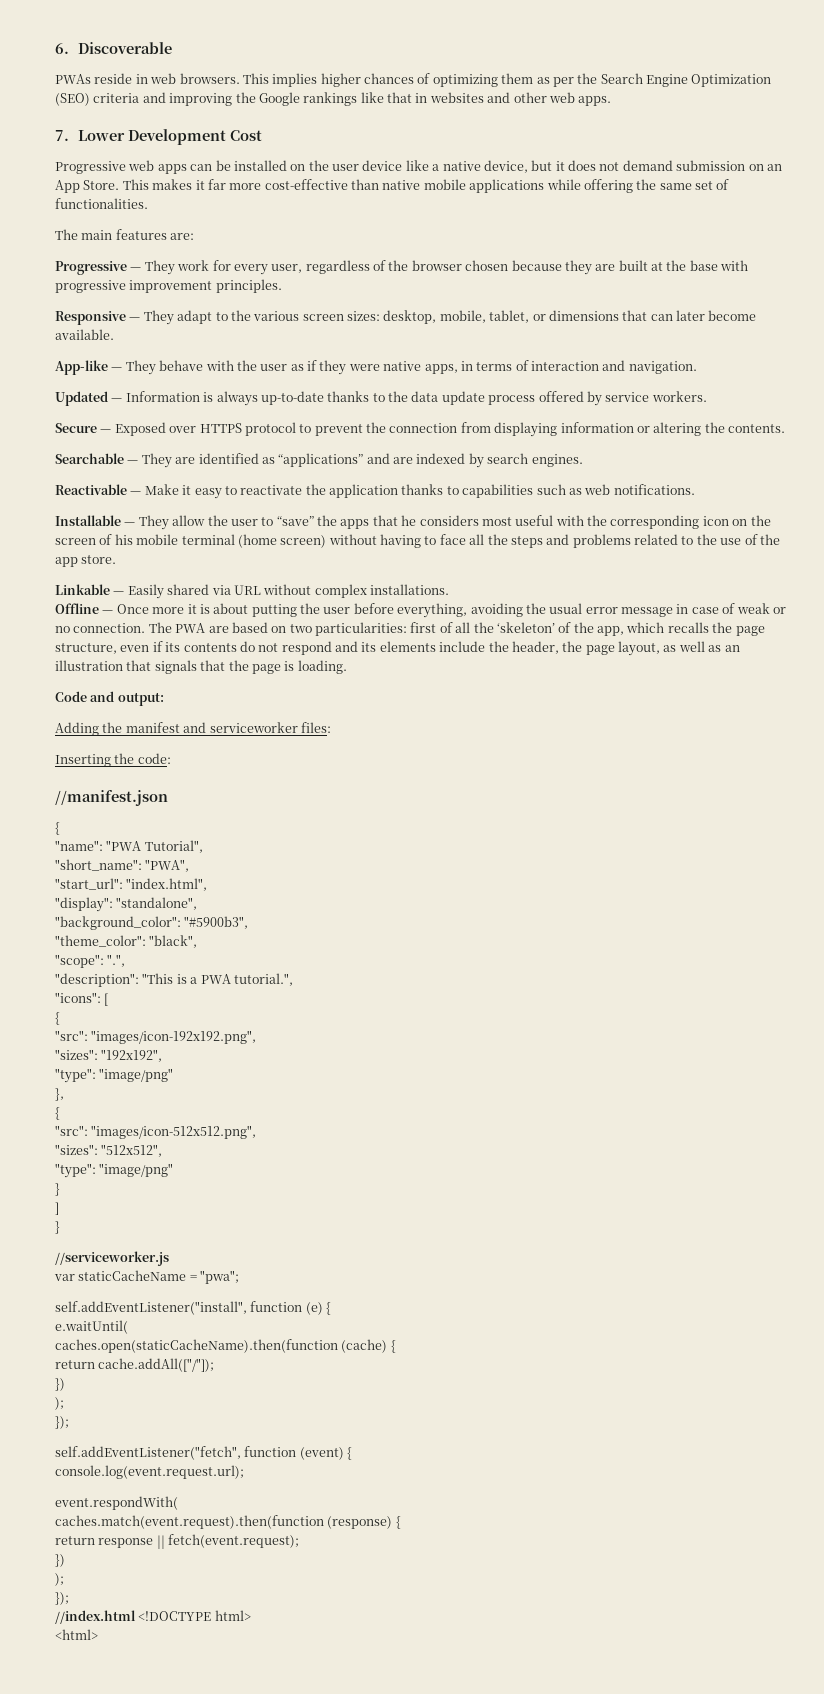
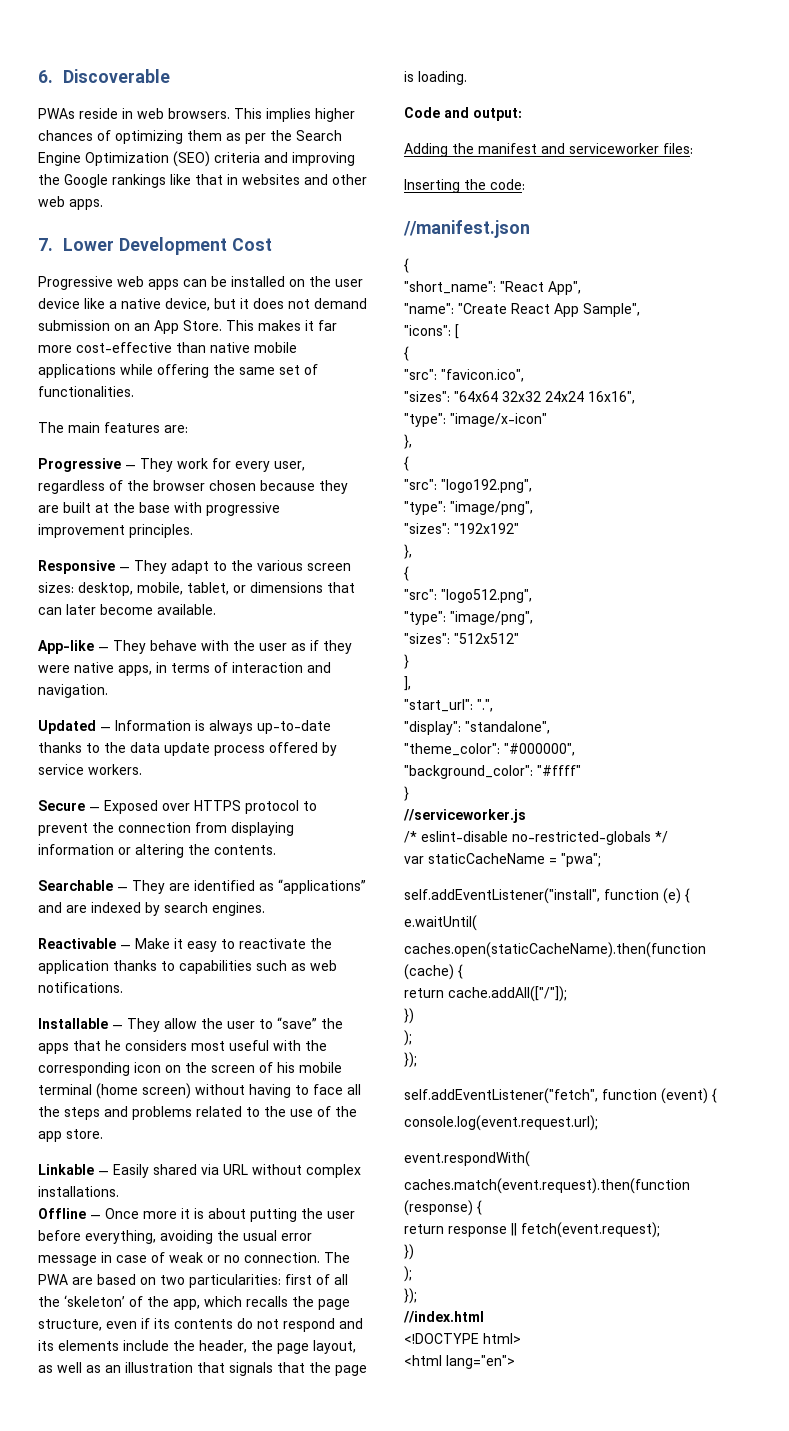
[55,840,203,853] [55,859,190,872] [55,878,208,891] [55,897,198,912] [55,916,249,930] [55,935,198,948] [55,954,126,968] [55,973,293,987] "name": "PWA Tutorial", // "short_name": "PWA", // "start_url": "index.html", // "display": "standalone", // "background_color": "#5900b3", // "theme_color": "black", // "scope": ".", // "description": "This is a PWA tutorial.", -> [404,281,581,295] [404,303,640,317] "short_name": "React App", // "name": "Create React App Sample",
[91,1030,257,1044] [55,1049,163,1062] [55,1068,174,1083] [55,1088,64,1101] [55,1107,60,1120] [55,1125,257,1139] [55,1144,163,1157] [55,1163,174,1178] [55,1183,60,1196] [55,1202,59,1215] [55,1221,60,1234] [55,1251,169,1266] "images/icon-192x192.png", // "sizes": "192x192", // "type": "image/png" // }, // { // "src": "images/icon-512x512.png", // "sizes": "512x512", // "type": "image/png" // } // ] // } // //serviceworker.js -> [441,369,524,382] [404,391,635,404] [404,413,547,427] [404,434,412,449] [404,456,409,471] [404,479,532,493] [404,501,533,515] [404,523,519,534] [404,544,412,559] [404,566,409,581] [404,589,532,603] [404,611,533,625] [404,633,519,644] [404,654,409,669] [404,676,411,691] [404,699,493,712] [404,721,550,735] [404,743,575,756] [404,765,581,779] [404,786,409,801] [403,809,526,823] [404,831,668,845] "favicon.ico", // "sizes": "64x64 32x32 24x24 16x16", // "type": "image/x-icon" // }, // { // "src": "logo192.png", // "type": "image/png", // "sizes": "192x192" // }, // { // "src": "logo512.png", // "type": "image/png", // "sizes": "512x512" // } // ], // "start_url": ".", // "display": "standalone", // "theme_color": "#000000", // "background_color": "#ffff" // } // //serviceworker.js // /* eslint-disable no-restricted-globals */
(136, 1617) none -> (484, 1317) //
[55,1629,98,1640] <html> -> [404,1355,515,1369] <html lang="en">

